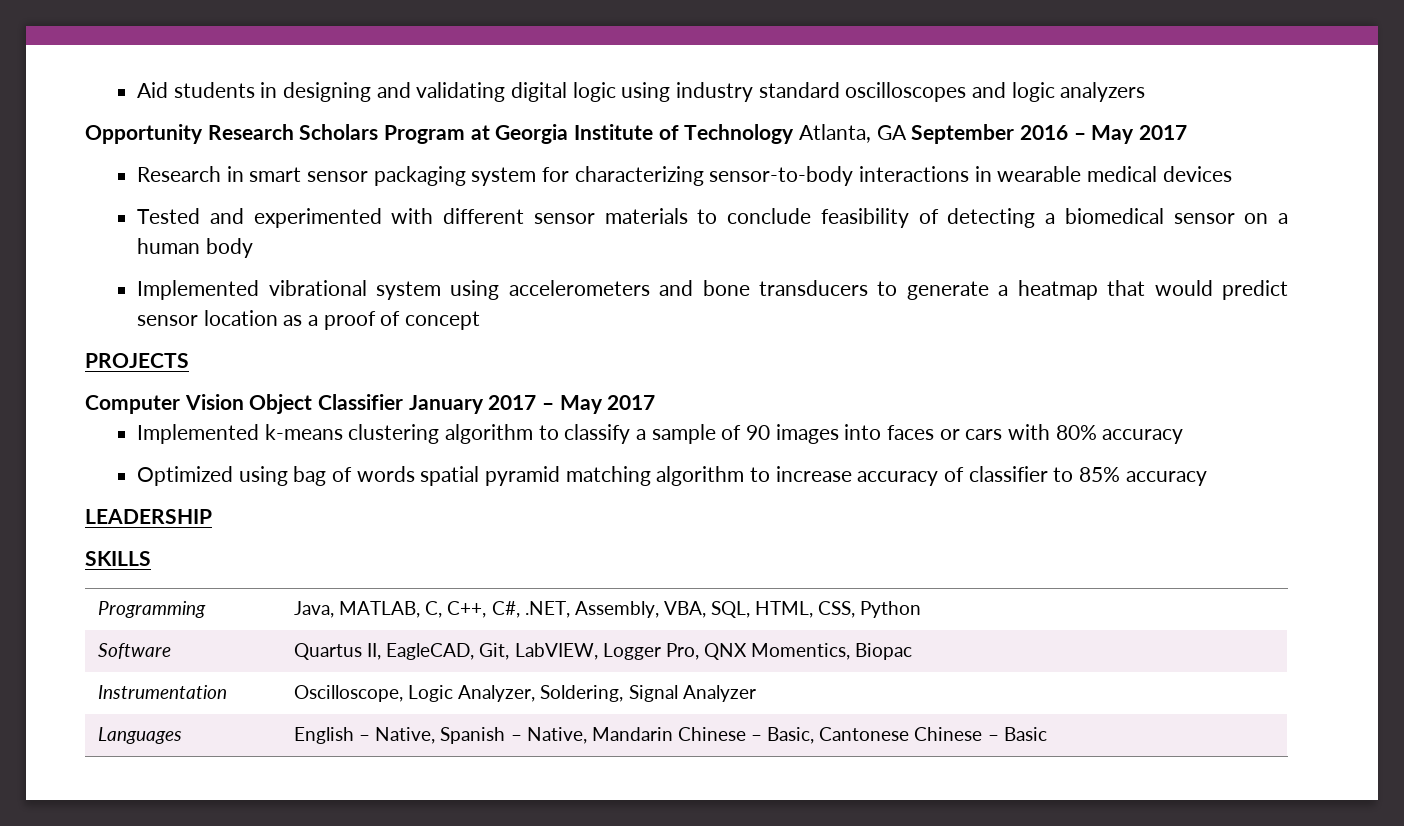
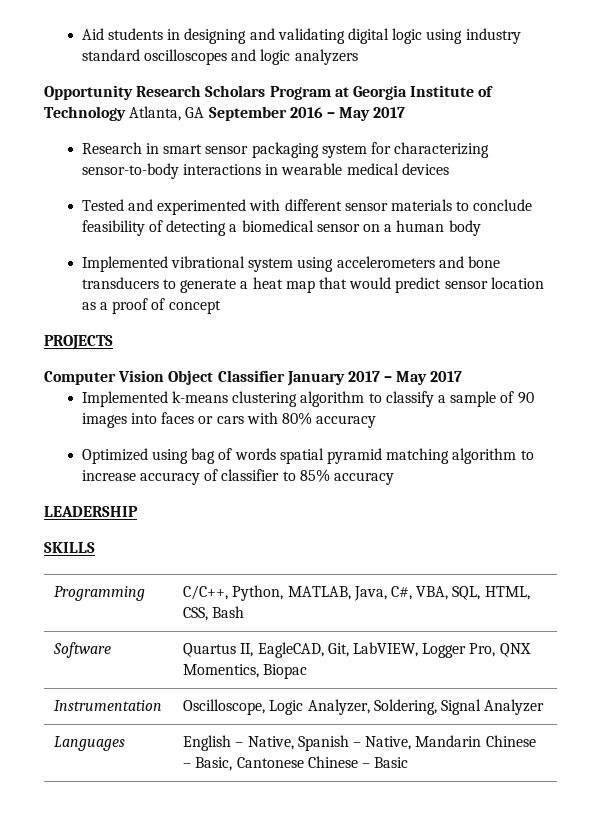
[1017,280,1098,300] heatmap -> [252,277,315,293] heat map
[294,601,659,618] Java, MATLAB, C, C++, C#, .NET, Assembly, -> [183,585,413,601] C/C++, Python, MATLAB, Java, C#,
[860,601,922,618] Python -> [212,606,245,618] Bash

